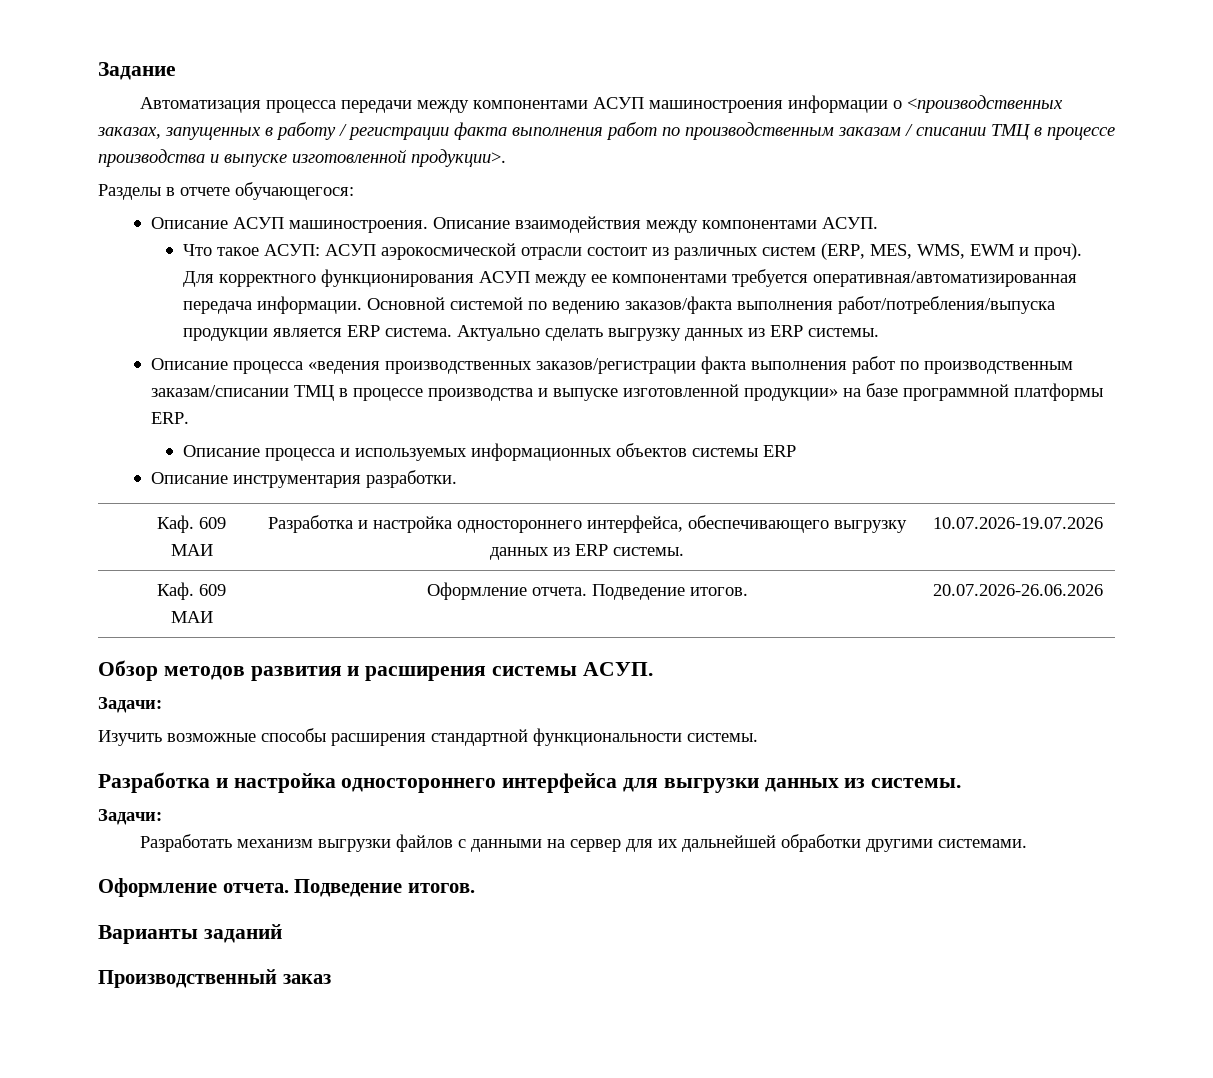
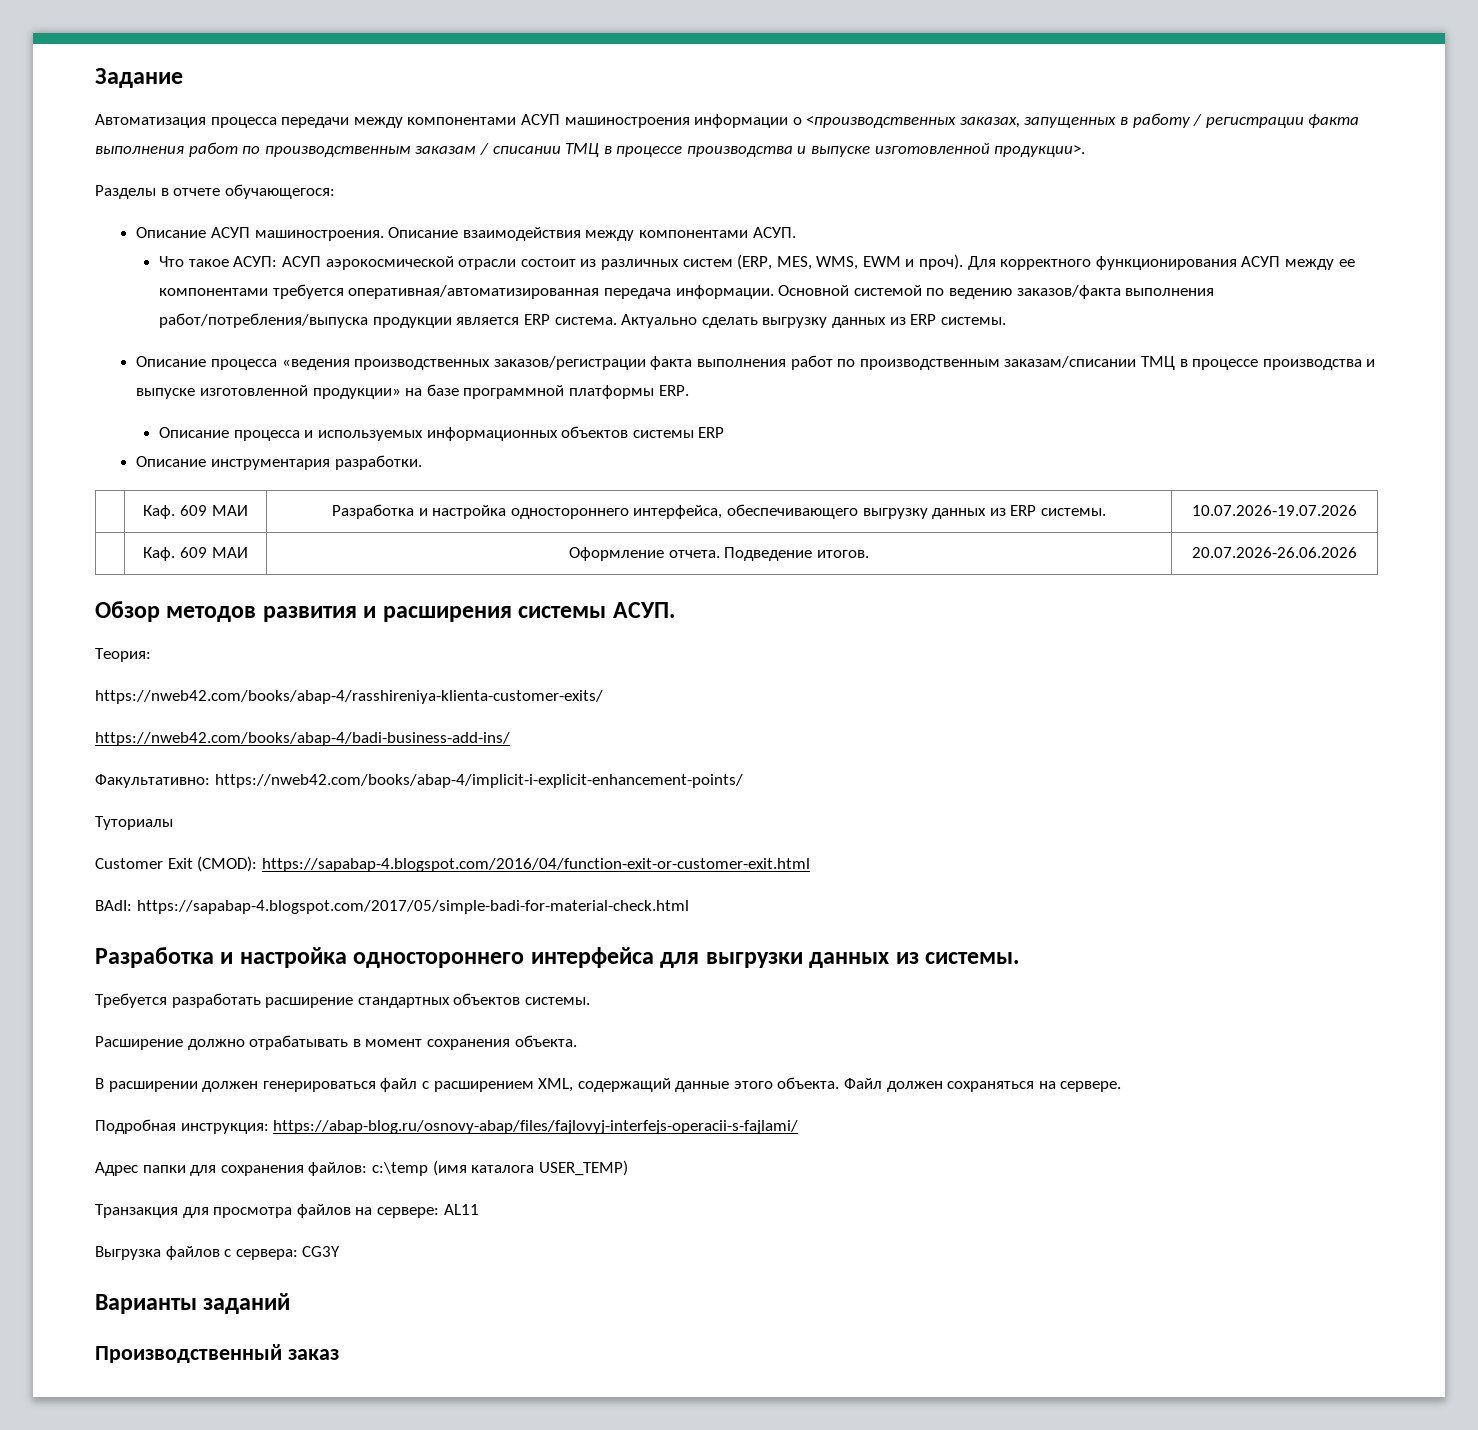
[98,697,162,713] [98,728,758,746] Задачи: // Изучить возможные способы расширения стандартной функциональности системы. -> [95,648,151,662] [95,690,603,704] [95,732,510,746] [95,774,743,788] [95,816,173,830] [95,856,810,872] [95,900,689,914] Теория: // https://nweb42.com/books/abap-4/rasshireniya-klienta-customer-exits/ // https://nweb42.com/books/abap-4/badi-business-add-ins/ // Факультативно: https://nweb42.com/books/abap-4/implicit-i-explicit-enhancement-points/ // Туториалы // Customer Exit (CMOD): https://sapabap-4.blogspot.com/2016/04/function-exit-or-customer-exit.html // BAdI: https://sapabap-4.blogspot.com/2017/05/simple-badi-for-material-check.html
[98,809,162,825] [140,834,1028,852] [98,878,475,897] Задачи: // Разработать механизм выгрузки файлов с данными на сервер для их дальнейшей обработки другими системами. // Оформление отчета. Подведение итогов. -> [95,993,590,1008] [95,1035,577,1050] [95,1077,1122,1092] [95,1119,799,1134] [95,1160,628,1176] [95,1204,479,1218] [95,1246,341,1260] Требуется разработать расширение стандартных объектов системы. // Расширение должно отрабатывать в момент сохранения объекта. // В расширении должен генерироваться файл с расширением XML, содержащий данные этого объекта. Файл должен сохраняться на сервере. // Подробная инструкция: https://abap-blog.ru/osnovy-abap/files/fajlovyj-interfejs-operacii-s-fajlami/ // Адрес папки для сохранения файлов: c:\temp (имя каталога USER_TEMP) // Транзакция для просмотра файлов на сервере: AL11 // Выгрузка файлов с сервера: CG3Y

